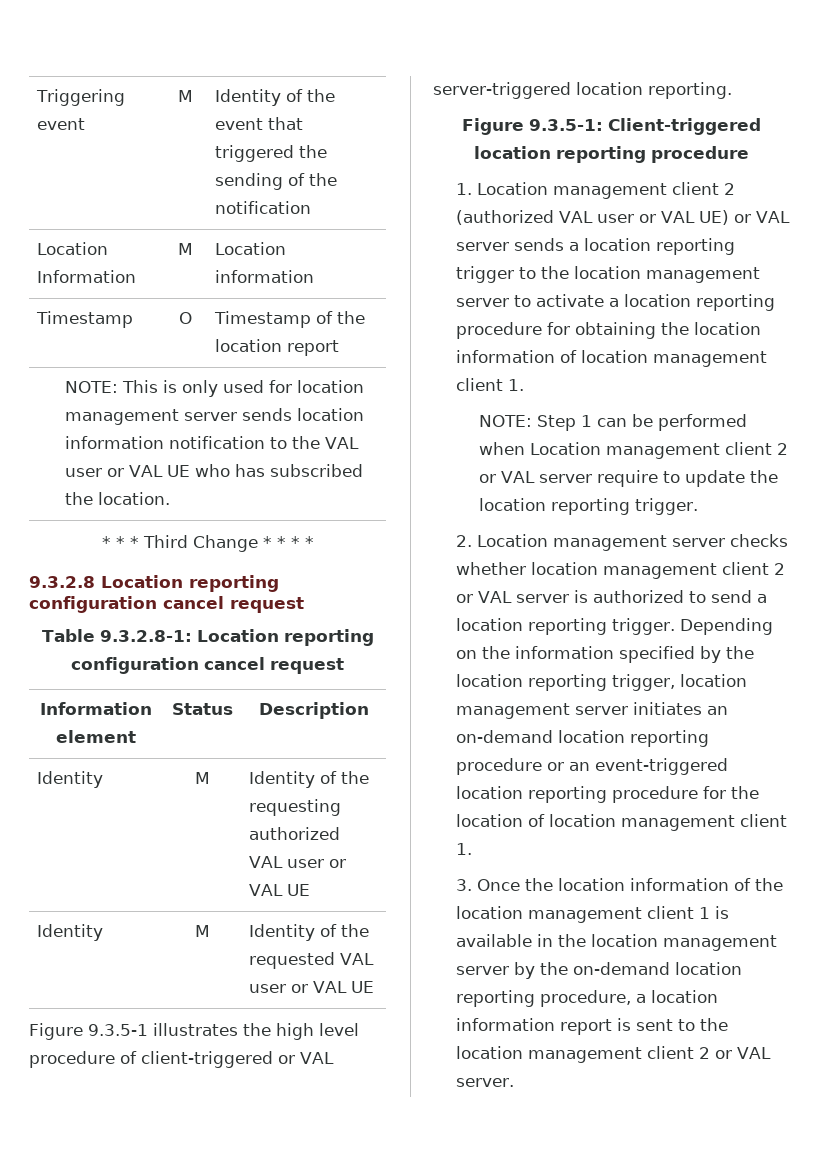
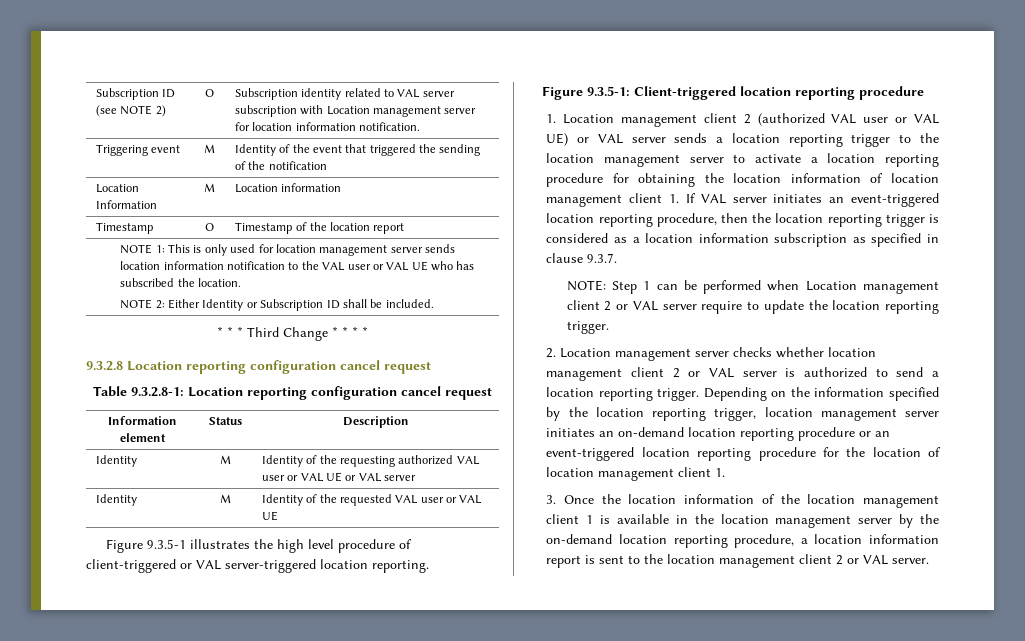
(36, 97) none -> [95,88,176,100] [95,105,166,117] [205,89,214,97] [234,88,455,100] [234,105,477,117] [234,122,420,131] Subscription ID (see NOTE 2) | O | Subscription identity related to VAL server subscription with Location management server for location information notification. //
[65,381,119,393] NOTE: -> [120,244,165,254] NOTE 1:
(171, 498) none -> [120,299,434,311] // NOTE 2: Either Identity or Subscription ID shall be included.
(311, 890) none -> [345,473,417,482] or VAL server
(525, 385) none -> [685,193,939,207] [546,213,939,227] [546,233,939,247] [546,253,618,263] If VAL server initiates an event-triggered location reporting procedure, then the location reporting trigger is considered as a location information subscription as specified in clause 9.3.7.

